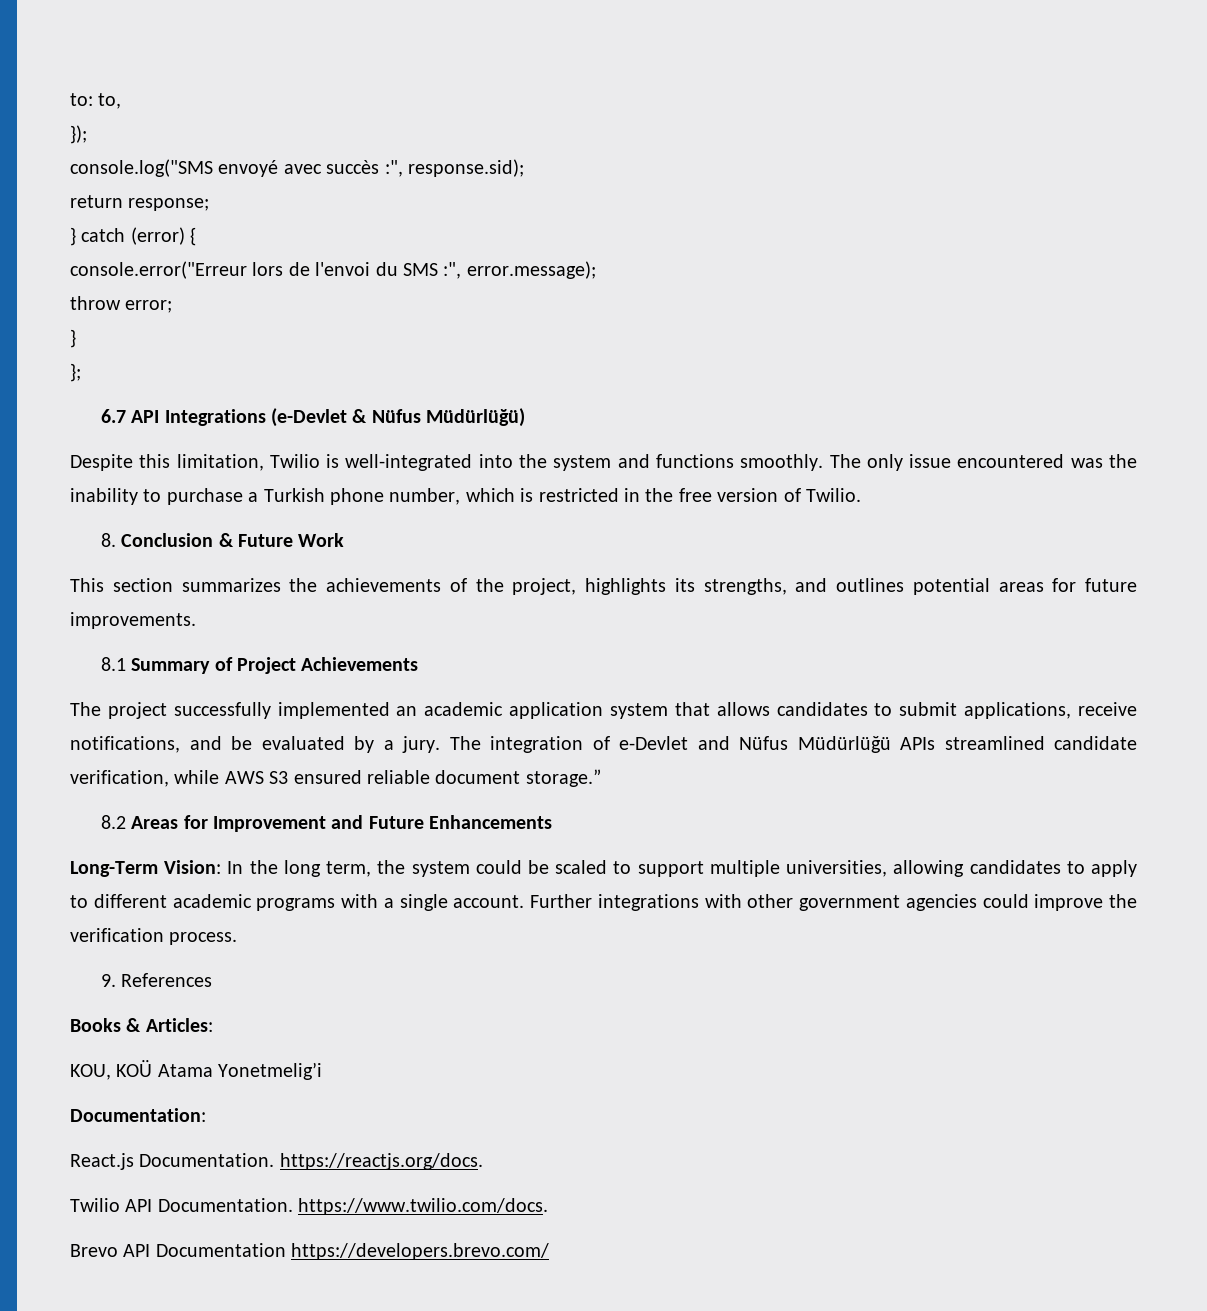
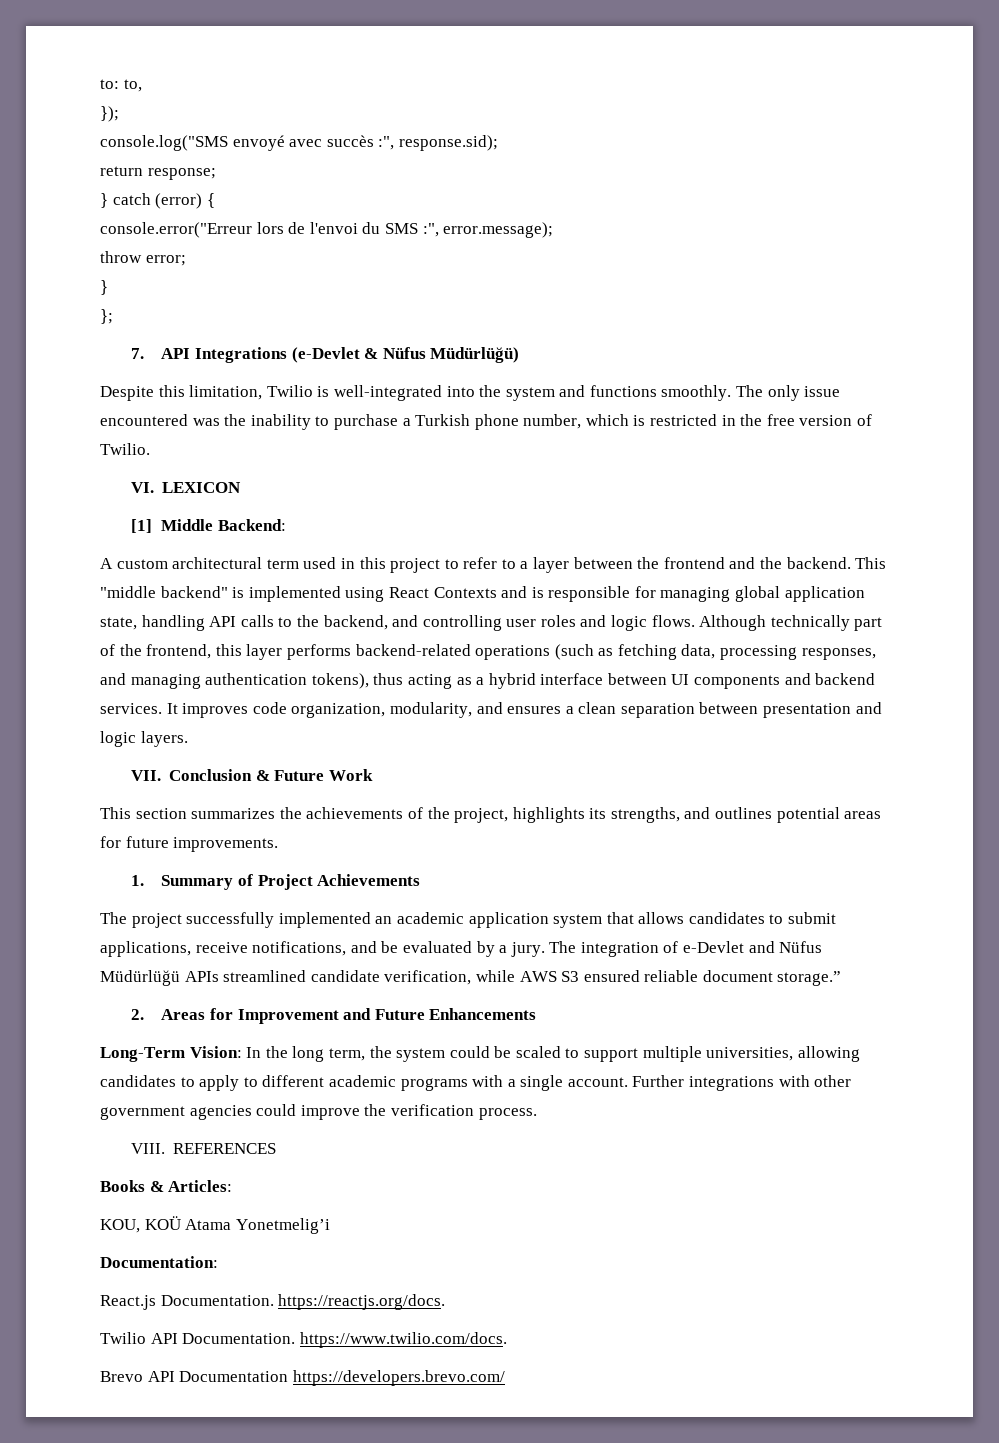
[100,409,126,423] 6.7 -> [130,348,144,359] 7.
[100,533,116,547] 8. -> [130,482,242,493] [130,519,287,533] [100,557,887,573] [100,586,865,602] [100,615,883,631] [100,644,876,660] [100,673,876,689] [100,702,882,718] [100,731,188,747] [130,770,161,781] VI. LEXICON // [1] Middle Backend: // A custom architectural term used in this project to refer to a layer between the frontend and the backend. This "middle backend" is implemented using React Contexts and is responsible for managing global application state, handling API calls to the backend, and controlling user roles and logic flows. Although technically part of the frontend, this layer performs backend-related operations (such as fetching data, processing responses, and managing authentication tokens), thus acting as a hybrid interface between UI components and backend services. It improves code organization, modularity, and ensures a clean separation between presentation and logic layers. // VII.
[100,657,126,671] 8.1 -> [130,875,144,886] 1.
[100,815,126,829] 8.2 -> [130,1009,144,1020] 2.
[100,973,213,987] 9. References -> [130,1143,277,1154] VIII. REFERENCES

